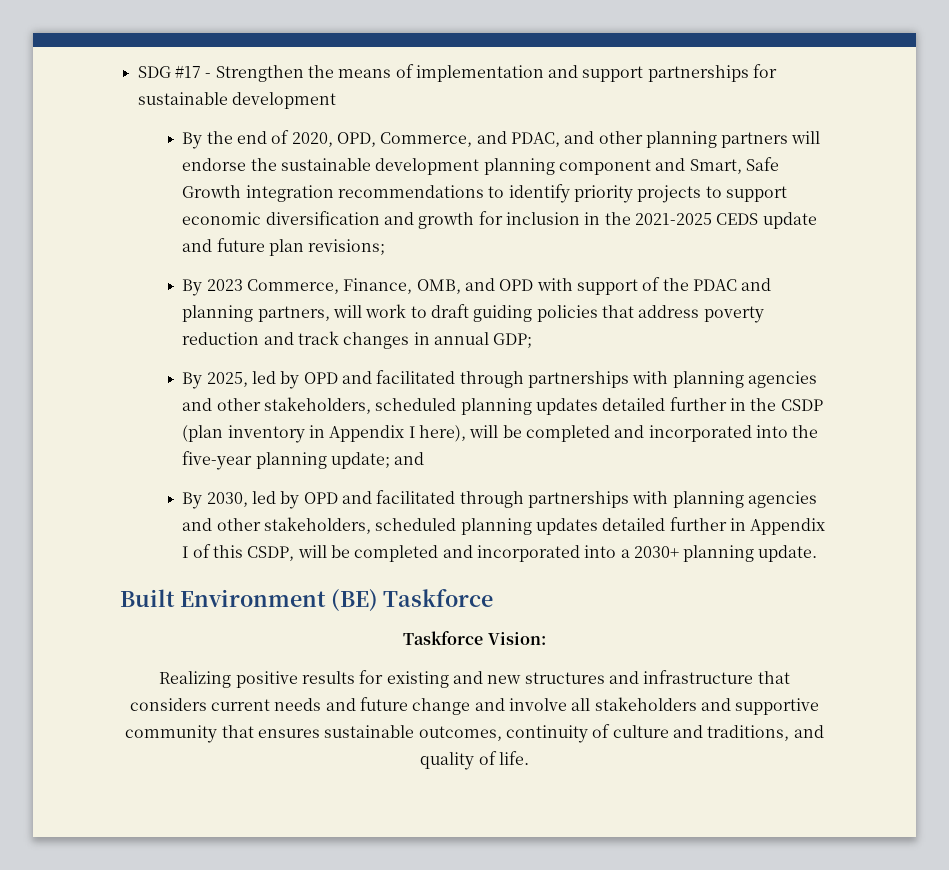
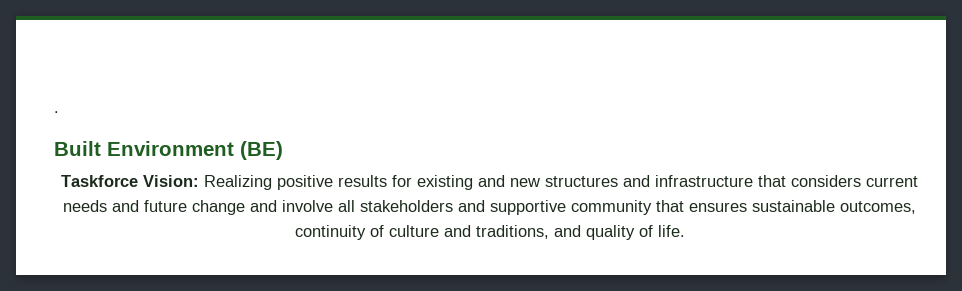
[137,64,778,82] [137,92,336,109] [182,130,821,149] [182,157,779,175] [182,184,787,203] [182,211,817,229] [182,238,386,256] [182,277,772,296] [182,304,764,323] [182,331,533,349] [182,370,817,389] [182,397,823,415] [182,425,819,443] [182,451,425,470] [182,490,817,509] [182,517,826,535] [182,544,818,562] SDG #17 - Strengthen the means of implementation and support partnerships for sustainable development // By the end of 2020, OPD, Commerce, and PDAC, and other planning partners will endorse the sustainable development planning component and Smart, Safe Growth integration recommendations to identify priority projects to support economic diversification and growth for inclusion in the 2021-2025 CEDS update and future plan revisions; // By 2023 Commerce, Finance, OMB, and OPD with support of the PDAC and planning partners, will work to draft guiding policies that address poverty reduction and track changes in annual GDP; // By 2025, led by OPD and facilitated through partnerships with planning agencies and other stakeholders, scheduled planning updates detailed further in the CSDP (plan inventory in Appendix I here), will be completed and incorporated into the five-year planning update; and // By 2030, led by OPD and facilitated through partnerships with planning agencies and other stakeholders, scheduled planning updates detailed further in Appendix I of this CSDP, will be completed and incorporated into a 2030+ planning update. -> [54,111,59,113] .
[383,589,494,607] Taskforce -> (283, 150) none
(546, 638) // -> (199, 181) none

